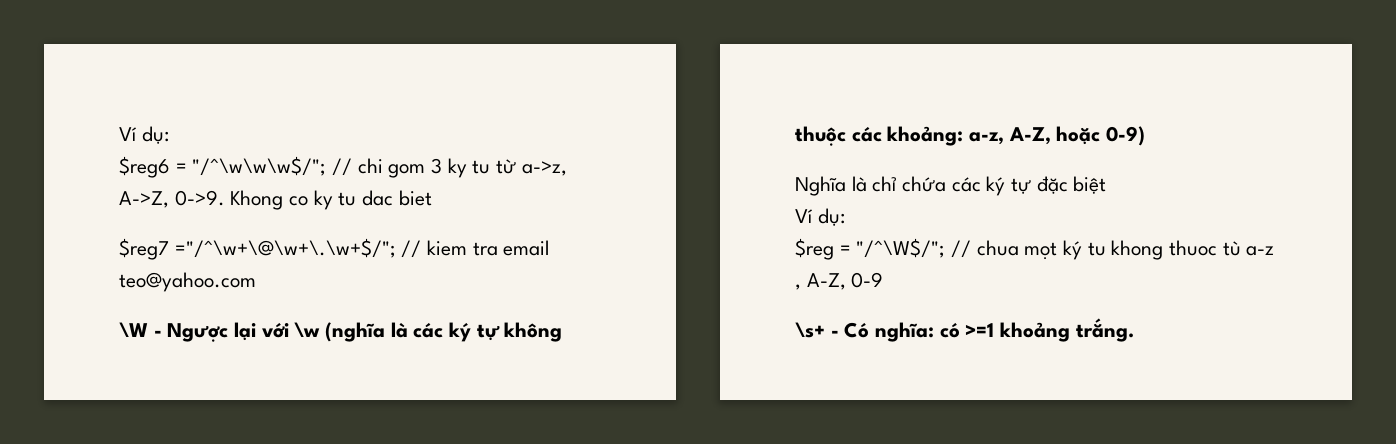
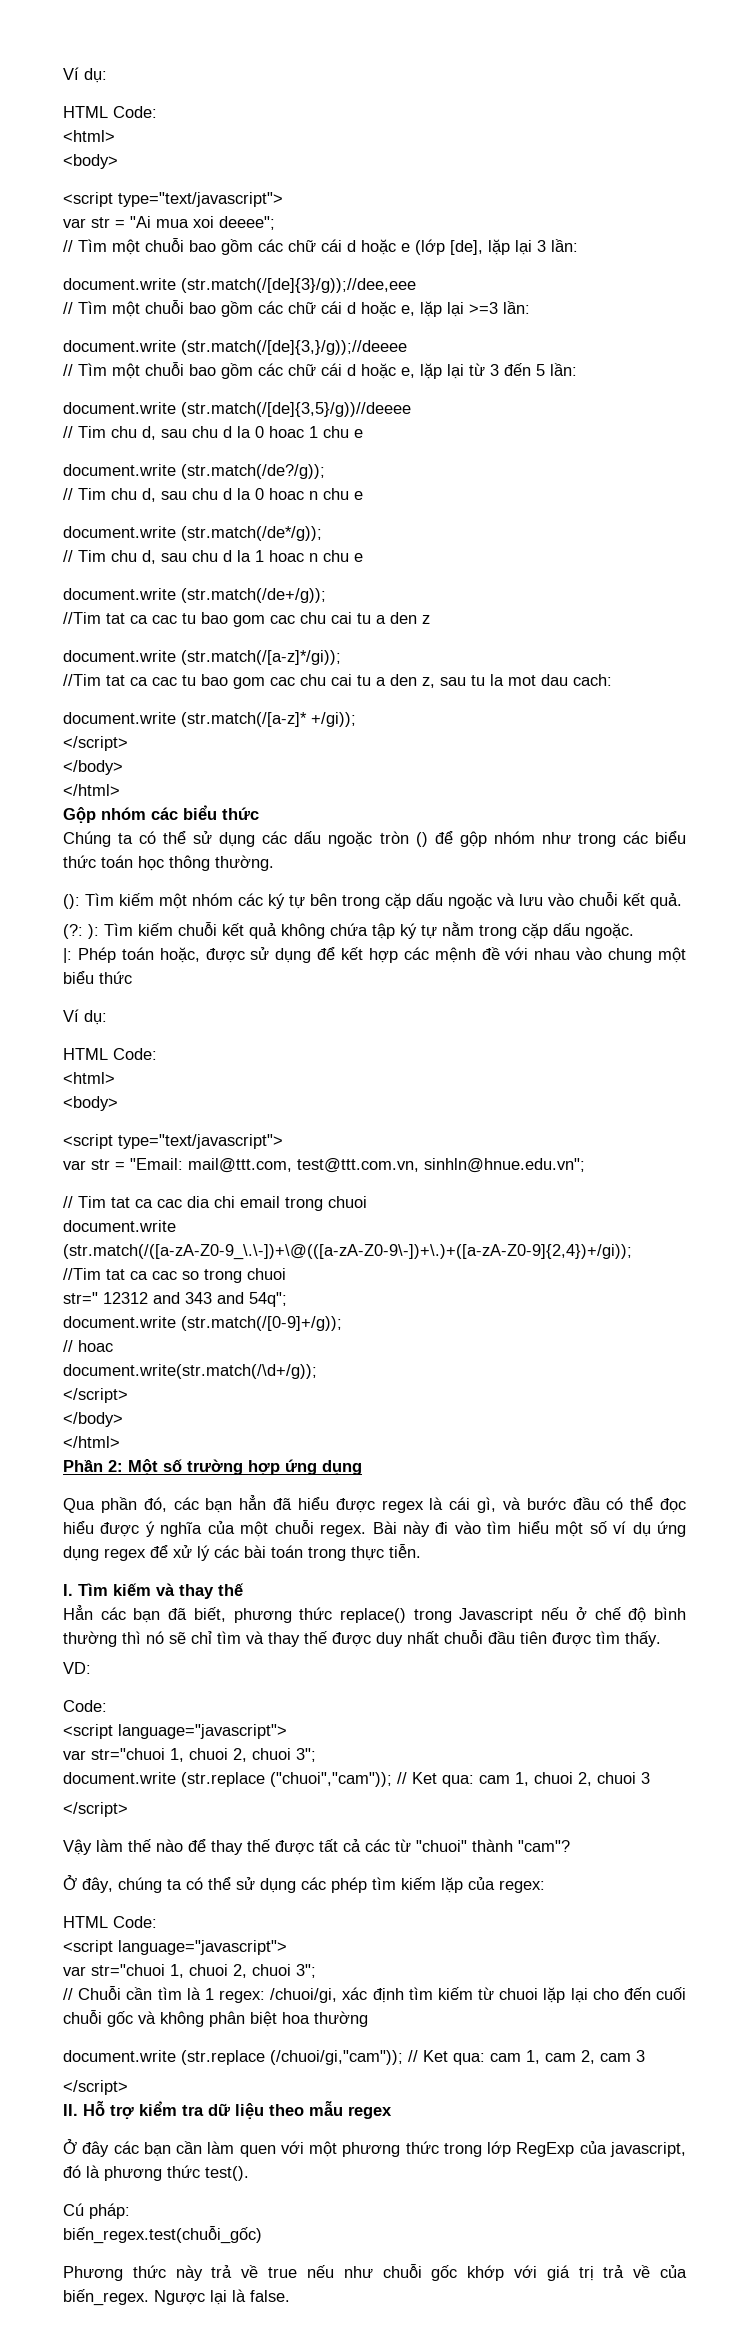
[119,126,169,144] [119,156,567,178] [119,190,432,210] [119,238,550,260] [119,272,256,292] [119,322,563,342] [795,126,1146,146] [795,176,1107,196] [795,208,845,226] [795,238,1275,260] [795,272,884,290] [795,318,1134,342] Ví dụ: // $reg6 = "/^\w\w\w$/"; // chi gom 3 ky tu từ a->z, A->Z, 0->9. Khong co ky tu dac biet // $reg7 ="/^\w+\@\w+\.\w+$/"; // kiem tra email teo@yahoo.com // \W - Ngược lại với \w (nghĩa là các ký tự không thuộc các khoảng: a-z, A-Z, hoặc 0-9) // Nghĩa là chỉ chứa các ký tự đặc biệt // Ví dụ: // $reg = "/^\W$/"; // chua mọt ký tu khong thuoc tù a-z , A-Z, 0-9 // \s+ - Có nghĩa: có >=1 khoảng trắng. -> [63,67,107,83] [63,106,157,118] [63,130,115,142] [63,154,118,169] [63,192,283,207] [63,216,275,230] [63,238,578,255] [63,278,416,293] [63,300,530,317] [63,340,407,355] [63,362,577,379] [63,402,411,417] [63,426,363,440] [63,464,325,479] [63,488,363,502] [63,526,322,541] [63,550,363,564] [63,588,326,603] [63,612,430,627] [63,650,341,665] [63,674,612,689] [63,712,356,727] [63,736,128,751] [63,760,123,775] [63,784,120,796] [63,805,259,823] [63,831,686,847] [63,855,274,871] [63,892,682,909] [63,922,634,939] [63,947,686,963] [63,971,132,984] [63,1009,107,1025] [63,1048,157,1060] [63,1072,115,1084] [63,1096,118,1111] [63,1134,283,1149] [63,1158,585,1173] [63,1196,367,1211] [63,1220,176,1232] [63,1244,632,1260] [63,1268,286,1283] [63,1292,287,1307] [63,1316,342,1331] [63,1340,113,1352] [63,1364,317,1379] [63,1388,128,1403] [63,1412,123,1427] [63,1436,120,1448] [63,1459,362,1475] [63,1495,686,1513] [63,1520,687,1537] [63,1544,421,1561] [63,1583,244,1599] [63,1605,686,1623] [63,1630,661,1647] [63,1662,91,1674] [63,1700,107,1712] [63,1724,287,1739] [63,1748,316,1762] [63,1772,650,1787] [63,1802,128,1817] [63,1839,570,1855] [63,1875,545,1893] [63,1916,157,1928] [63,1940,287,1955] [63,1964,316,1978] [63,1986,686,2003] [63,2010,368,2027] [63,2050,645,2065] [63,2080,128,2095] [63,2101,392,2119] [63,2139,686,2157] [63,2165,249,2181] [63,2203,130,2219] [63,2226,262,2244] [63,2264,687,2281] [63,2289,290,2306] Ví dụ: // HTML Code: // <html> // <body> // <script type="text/javascript"> // var str = "Ai mua xoi deeee"; // // Tìm một chuỗi bao gồm các chữ cái d hoặc e (lớp [de], lặp lại 3 lần: // document.write (str.match(/[de]{3}/g));//dee,eee // // Tìm một chuỗi bao gồm các chữ cái d hoặc e, lặp lại >=3 lần: // document.write (str.match(/[de]{3,}/g));//deeee // // Tìm một chuỗi bao gồm các chữ cái d hoặc e, lặp lại từ 3 đến 5 lần: // document.write (str.match(/[de]{3,5}/g))//deeee // // Tim chu d, sau chu d la 0 hoac 1 chu e // document.write (str.match(/de?/g)); // // Tim chu d, sau chu d la 0 hoac n chu e // document.write (str.match(/de*/g)); // // Tim chu d, sau chu d la 1 hoac n chu e // document.write (str.match(/de+/g)); // //Tim tat ca cac tu bao gom cac chu cai tu a den z // document.write (str.match(/[a-z]*/gi)); // //Tim tat ca cac tu bao gom cac chu cai tu a den z, sau tu la mot dau cach: // document.write (str.match(/[a-z]* +/gi)); // </script> // </body> // </html> // Gộp nhóm các biểu thức // Chúng ta có thể sử dụng các dấu ngoặc tròn () để gộp nhóm như trong các biểu thức toán học thông thường. // (): Tìm kiếm một nhóm các ký tự bên trong cặp dấu ngoặc và lưu vào chuỗi kết quả. // (?: ): Tìm kiếm chuỗi kết quả không chứa tập ký tự nằm trong cặp dấu ngoặc. // |: Phép toán hoặc, được sử dụng để kết hợp các mệnh đề với nhau vào chung một biểu thức // Ví dụ: // HTML Code: // <html> // <body> // <script type="text/javascript"> // var str = "Email: mail@ttt.com, test@ttt.com.vn, sinhln@hnue.edu.vn"; // // Tim tat ca cac dia chi email trong chuoi // document.write (str.match(/([a-zA-Z0-9_\.\-])+\@(([a-zA-Z0-9\-])+\.)+([a-zA-Z0-9]{2,4})+/gi)); // //Tim tat ca cac so trong chuoi // str=" 12312 and 343 and 54q"; // document.write (str.match(/[0-9]+/g)); // // hoac // document.write(str.match(/\d+/g)); // </script> // </body> // </html> // Phần 2: Một số trường hợp ứng dụng // Qua phần đó, các bạn hẳn đã hiểu được regex là cái gì, và bước đầu có thể đọc hiểu được ý nghĩa của một chuỗi regex. Bài này đi vào tìm hiểu một số ví dụ ứng dụng regex để xử lý các bài toán trong thực tiễn. // I. Tìm kiếm và thay thế // Hẳn các bạn đã biết, phương thức replace() trong Javascript nếu ở chế độ bình thường thì nó sẽ chỉ tìm và thay thế được duy nhất chuỗi đầu tiên được tìm thấy. // VD: // Code: // <script language="javascript"> // var str="chuoi 1, chuoi 2, chuoi 3"; // document.write (str.replace ("chuoi","cam")); // Ket qua: cam 1, chuoi 2, chuoi 3 // </script> // Vậy làm thế nào để thay thế được tất cả các từ "chuoi" thành "cam"? // Ở đây, chúng ta có thể sử dụng các phép tìm kiếm lặp của regex: // HTML Code: // <script language="javascript"> // var str="chuoi 1, chuoi 2, chuoi 3"; // // Chuỗi cần tìm là 1 regex: /chuoi/gi, xác định tìm kiếm từ chuoi lặp lại cho đến cuối chuỗi gốc và không phân biệt hoa thường // document.write (str.replace (/chuoi/gi,"cam")); // Ket qua: cam 1, cam 2, cam 3 // </script> // II. Hỗ trợ kiểm tra dữ liệu theo mẫu regex // Ở đây các bạn cần làm quen với một phương thức trong lớp RegExp của javascript, đó là phương thức test(). // Cú pháp: // biến_regex.test(chuỗi_gốc) // Phương thức này trả về true nếu như chuỗi gốc khớp với giá trị trả về của biến_regex. Ngược lại là false.

